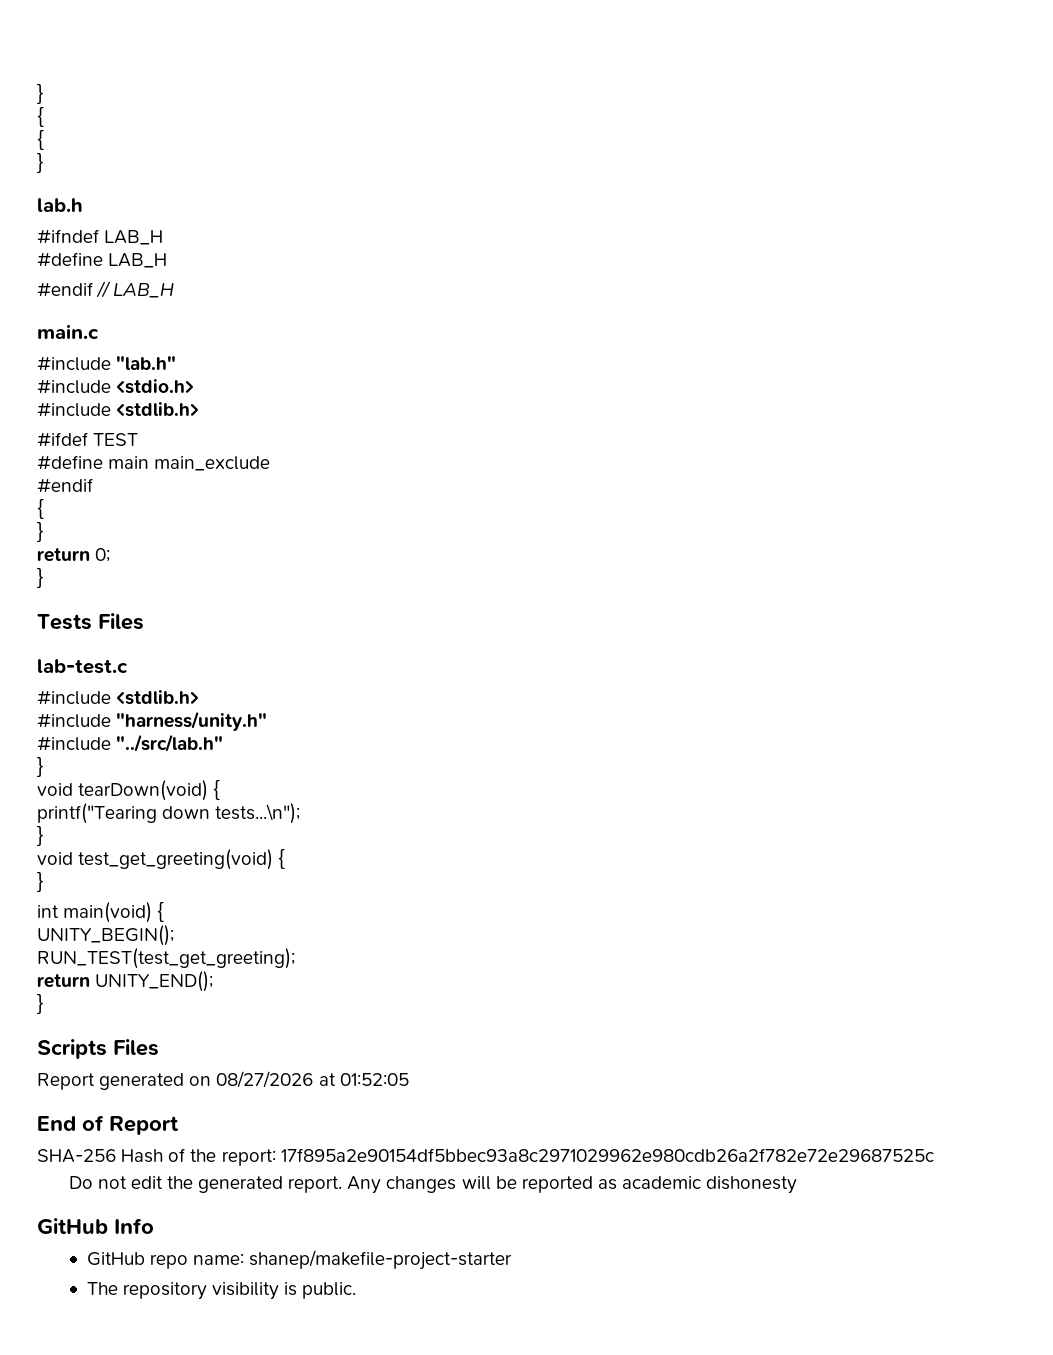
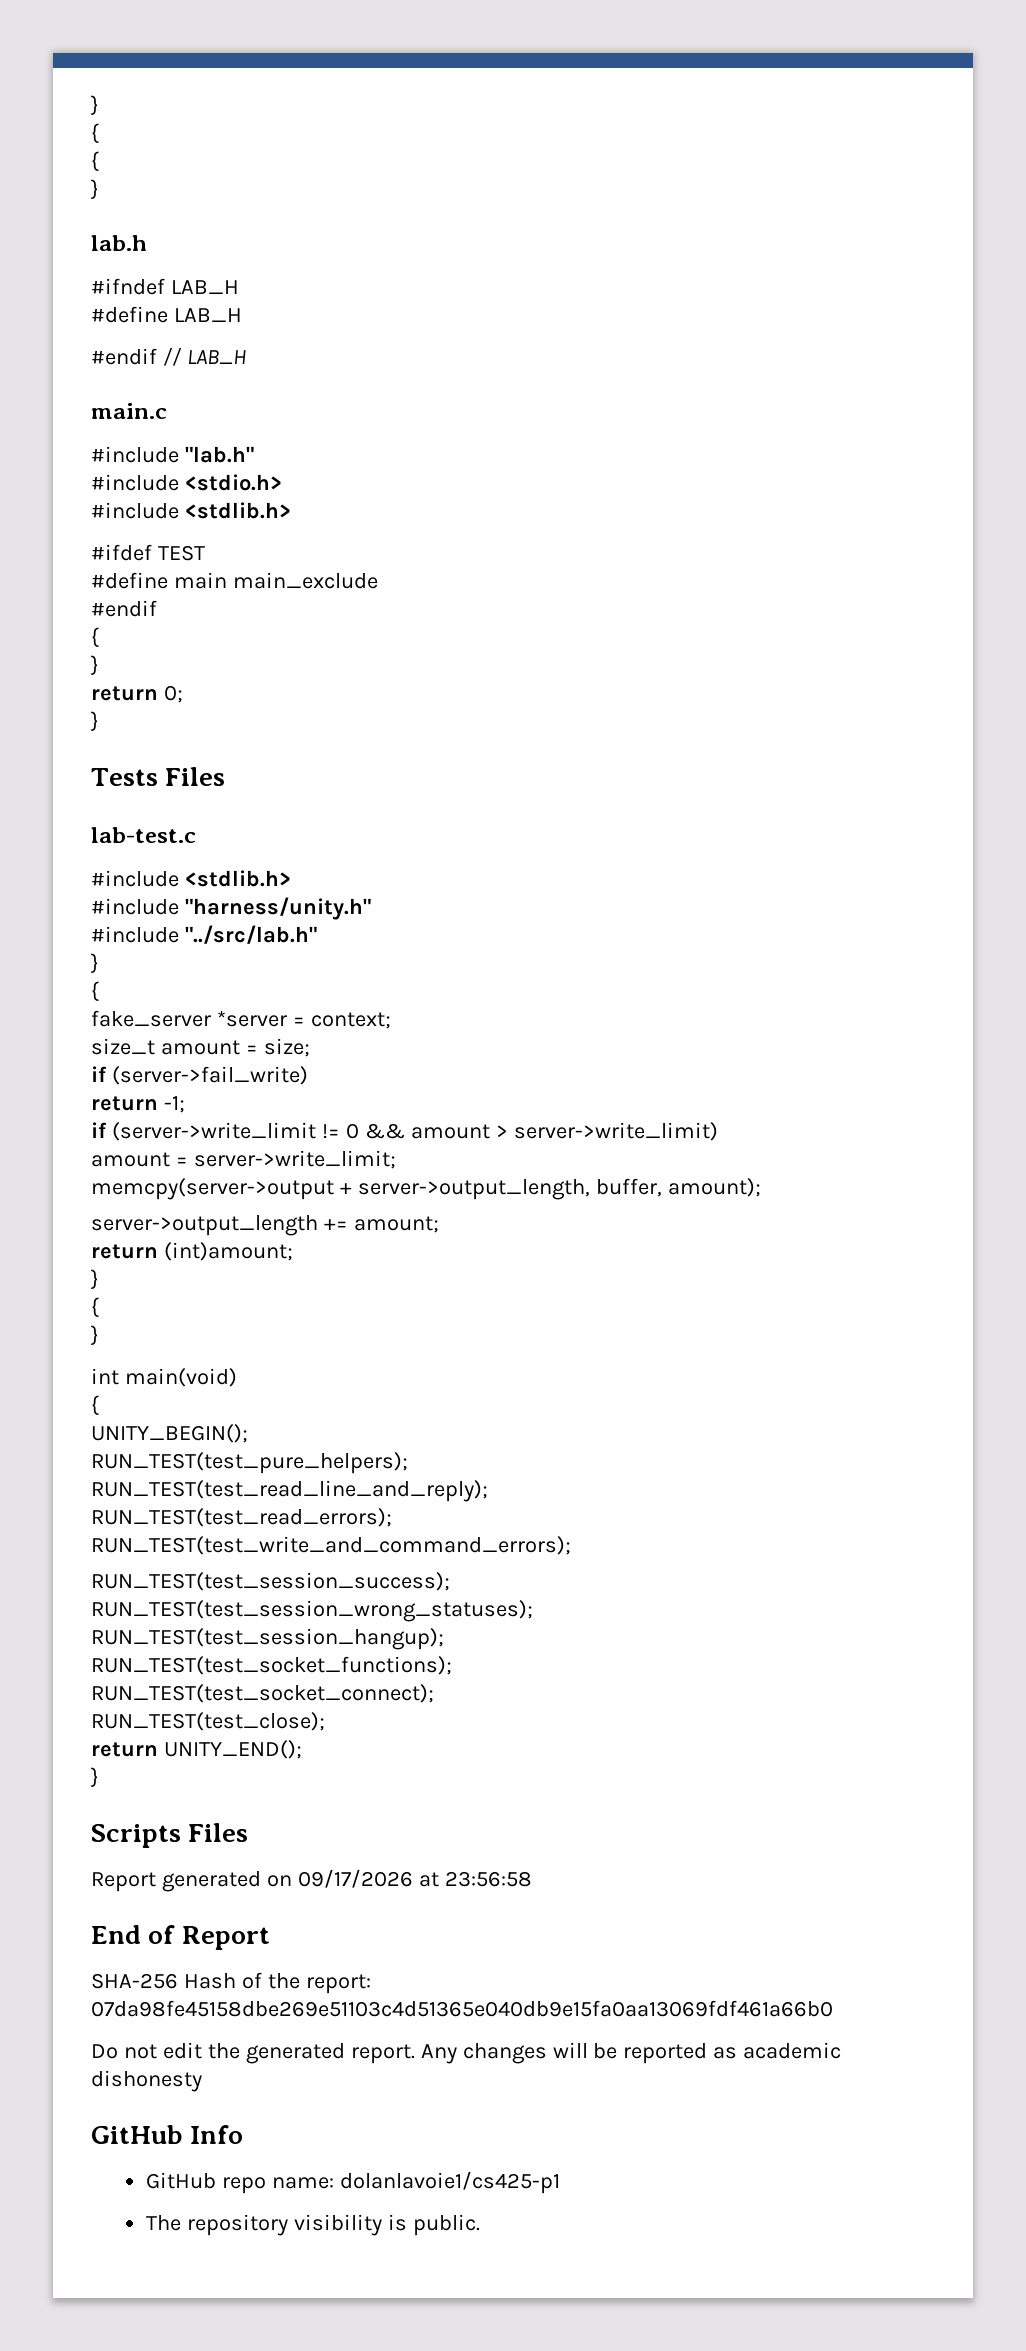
[37,780,221,801] [37,803,301,824] [37,826,44,846] [37,849,274,870] void tearDown(void) { // printf("Tearing down tests...\n"); // } // void test_get_greeting(void) -> [91,981,99,1002] [91,1010,391,1029] [91,1038,310,1057] [91,1066,308,1085] [91,1096,185,1113] [91,1122,718,1141] [91,1150,396,1169] [91,1178,761,1200] [91,1215,439,1236] [91,1242,293,1261] [91,1269,99,1290] { // fake_server *server = context; // size_t amount = size; // if (server->fail_write) // return -1; // if (server->write_limit != 0 && amount > server->write_limit) // amount = server->write_limit; // memcpy(server->output + server->output_length, buffer, amount); // server->output_length += amount; // return (int)amount; // } //
(153, 912) none -> (237, 1377) //
[37,948,295,969] RUN_TEST(test_get_greeting); -> [91,1452,408,1474] [91,1480,488,1502] [91,1508,392,1527] [91,1536,571,1555] [91,1572,450,1591] [91,1600,533,1622] [91,1628,444,1650] [91,1656,452,1675] [91,1684,434,1703] [91,1712,325,1731] RUN_TEST(test_pure_helpers); // RUN_TEST(test_read_line_and_reply); // RUN_TEST(test_read_errors); // RUN_TEST(test_write_and_command_errors); // RUN_TEST(test_session_success); // RUN_TEST(test_session_wrong_statuses); // RUN_TEST(test_session_hangup); // RUN_TEST(test_socket_functions); // RUN_TEST(test_socket_connect); // RUN_TEST(test_close);
[216,1071,409,1088] 08/27/2026 at 01:52:05 -> [297,1869,532,1888] 09/17/2026 at 23:56:58
[280,1148,934,1162] 17f895a2e90154df5bbec93a8c2971029962e980cdb26a2f782e72e29687525c -> [91,2000,833,2017] 07da98fe45158dbe269e51103c4d51365e040db9e15fa0aa13069fdf461a66b0
[249,1250,513,1270] shanep/makefile-project-starter -> [339,2171,560,2194] dolanlavoie1/cs425-p1

